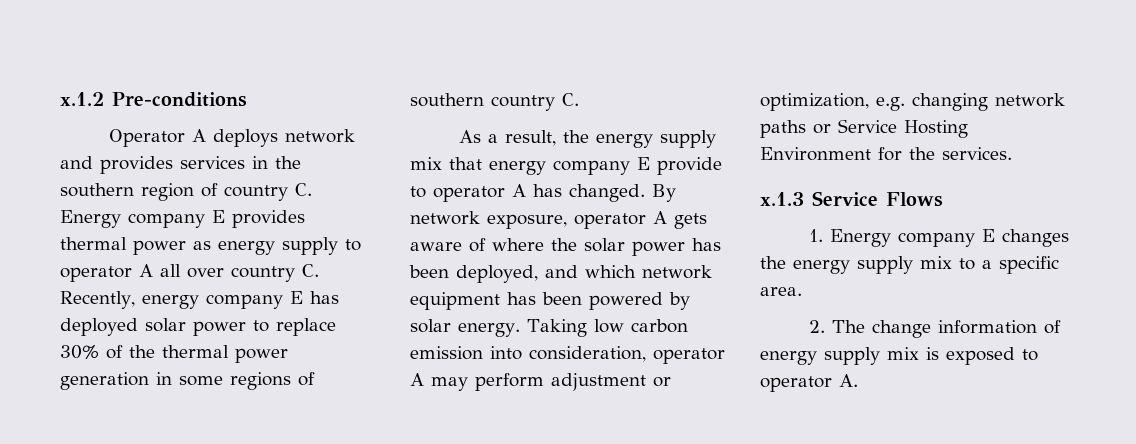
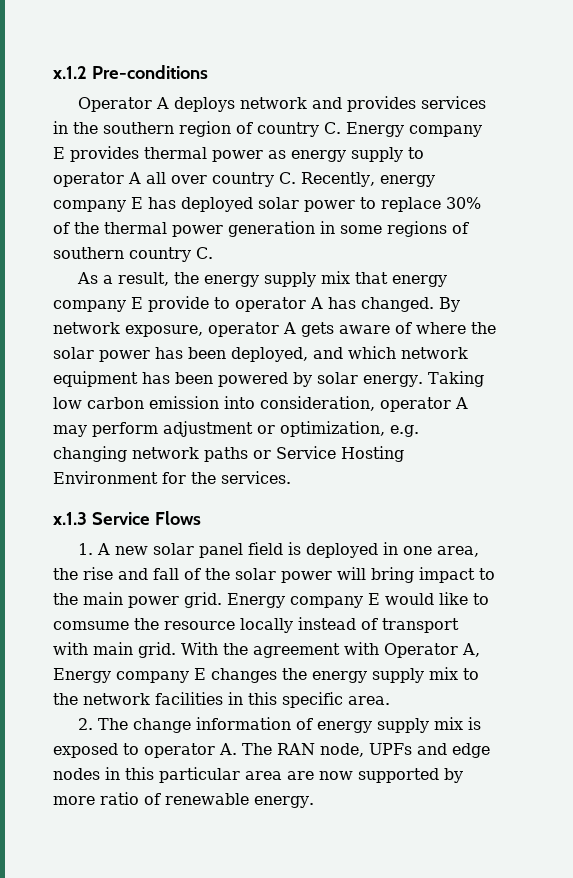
(824, 235) none -> [96,542,479,558] [53,567,495,583] [53,592,489,608] [53,617,459,633] [53,642,480,658] A new solar panel field is deployed in one area, the rise and fall of the solar power will bring impact to the main power grid. Energy company E would like to comsume the resource locally instead of transport with main grid. With the agreement with Operator A,
[982,260,992,269] a -> [53,692,277,705] the network facilities in this
(858, 380) none -> [242,743,490,758] [53,767,463,783] [53,792,314,808] The RAN node, UPFs and edge nodes in this particular area are now supported by more ratio of renewable energy.

